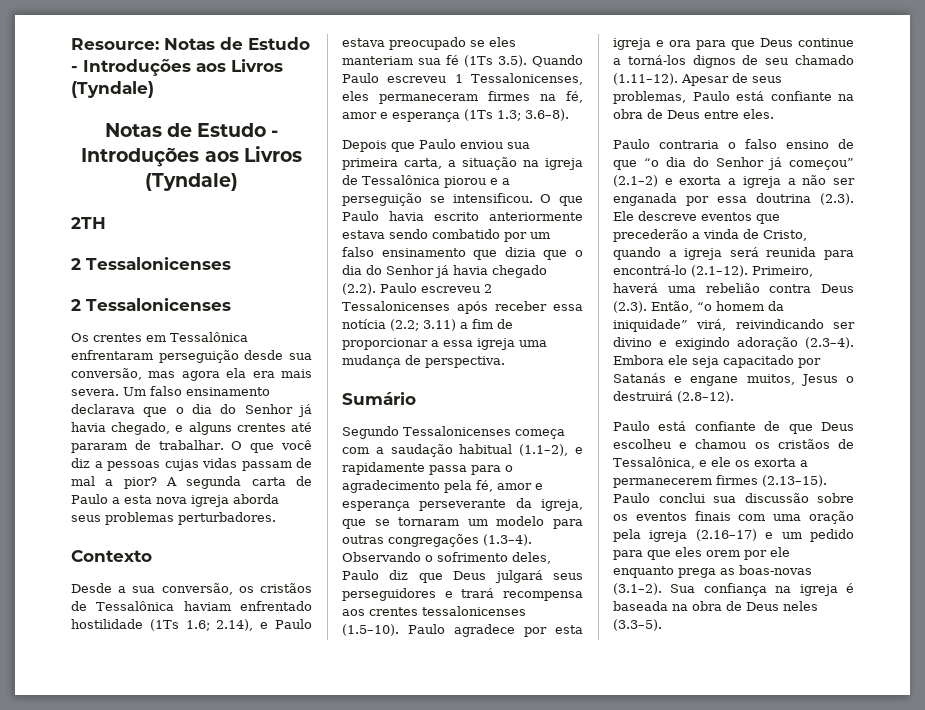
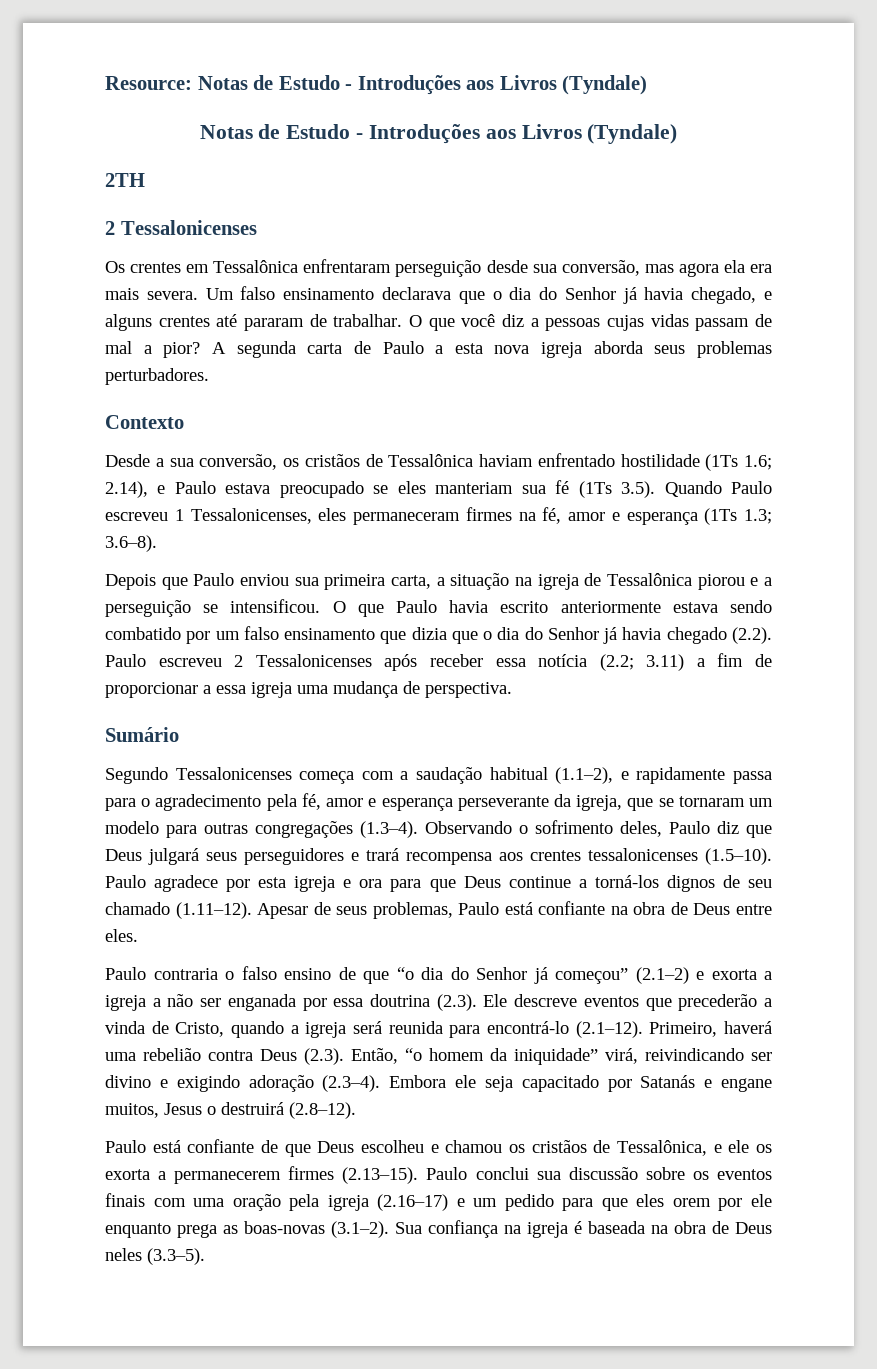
[71,298,231,311] // 2 Tessalonicenses -> (257, 227) none

